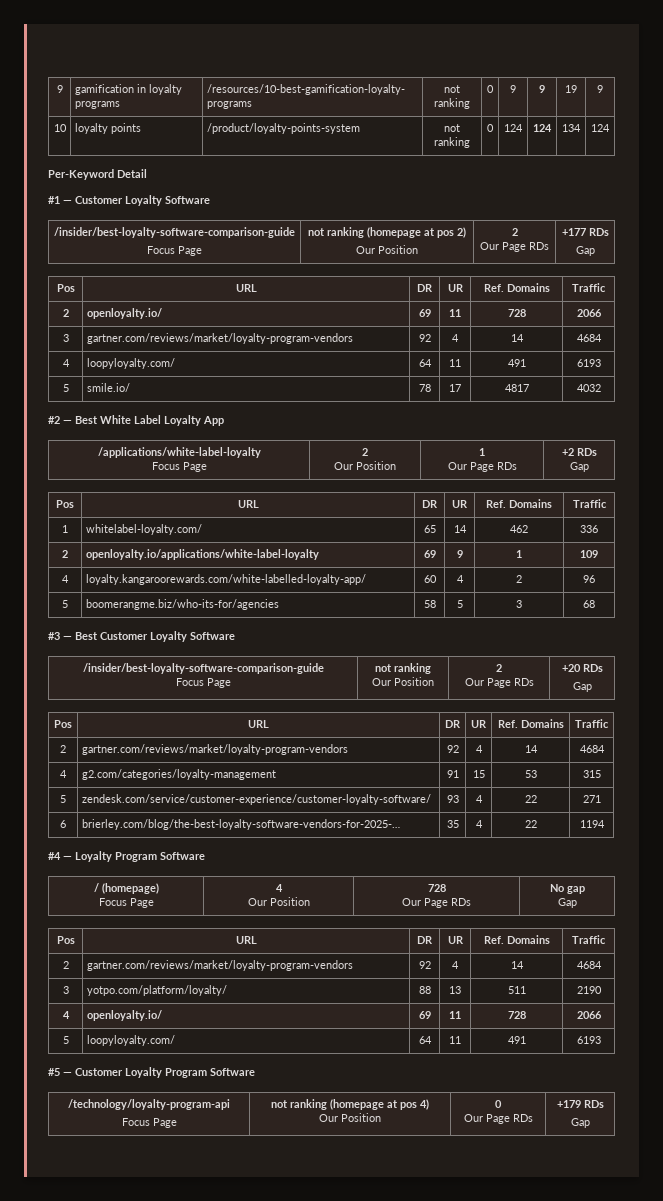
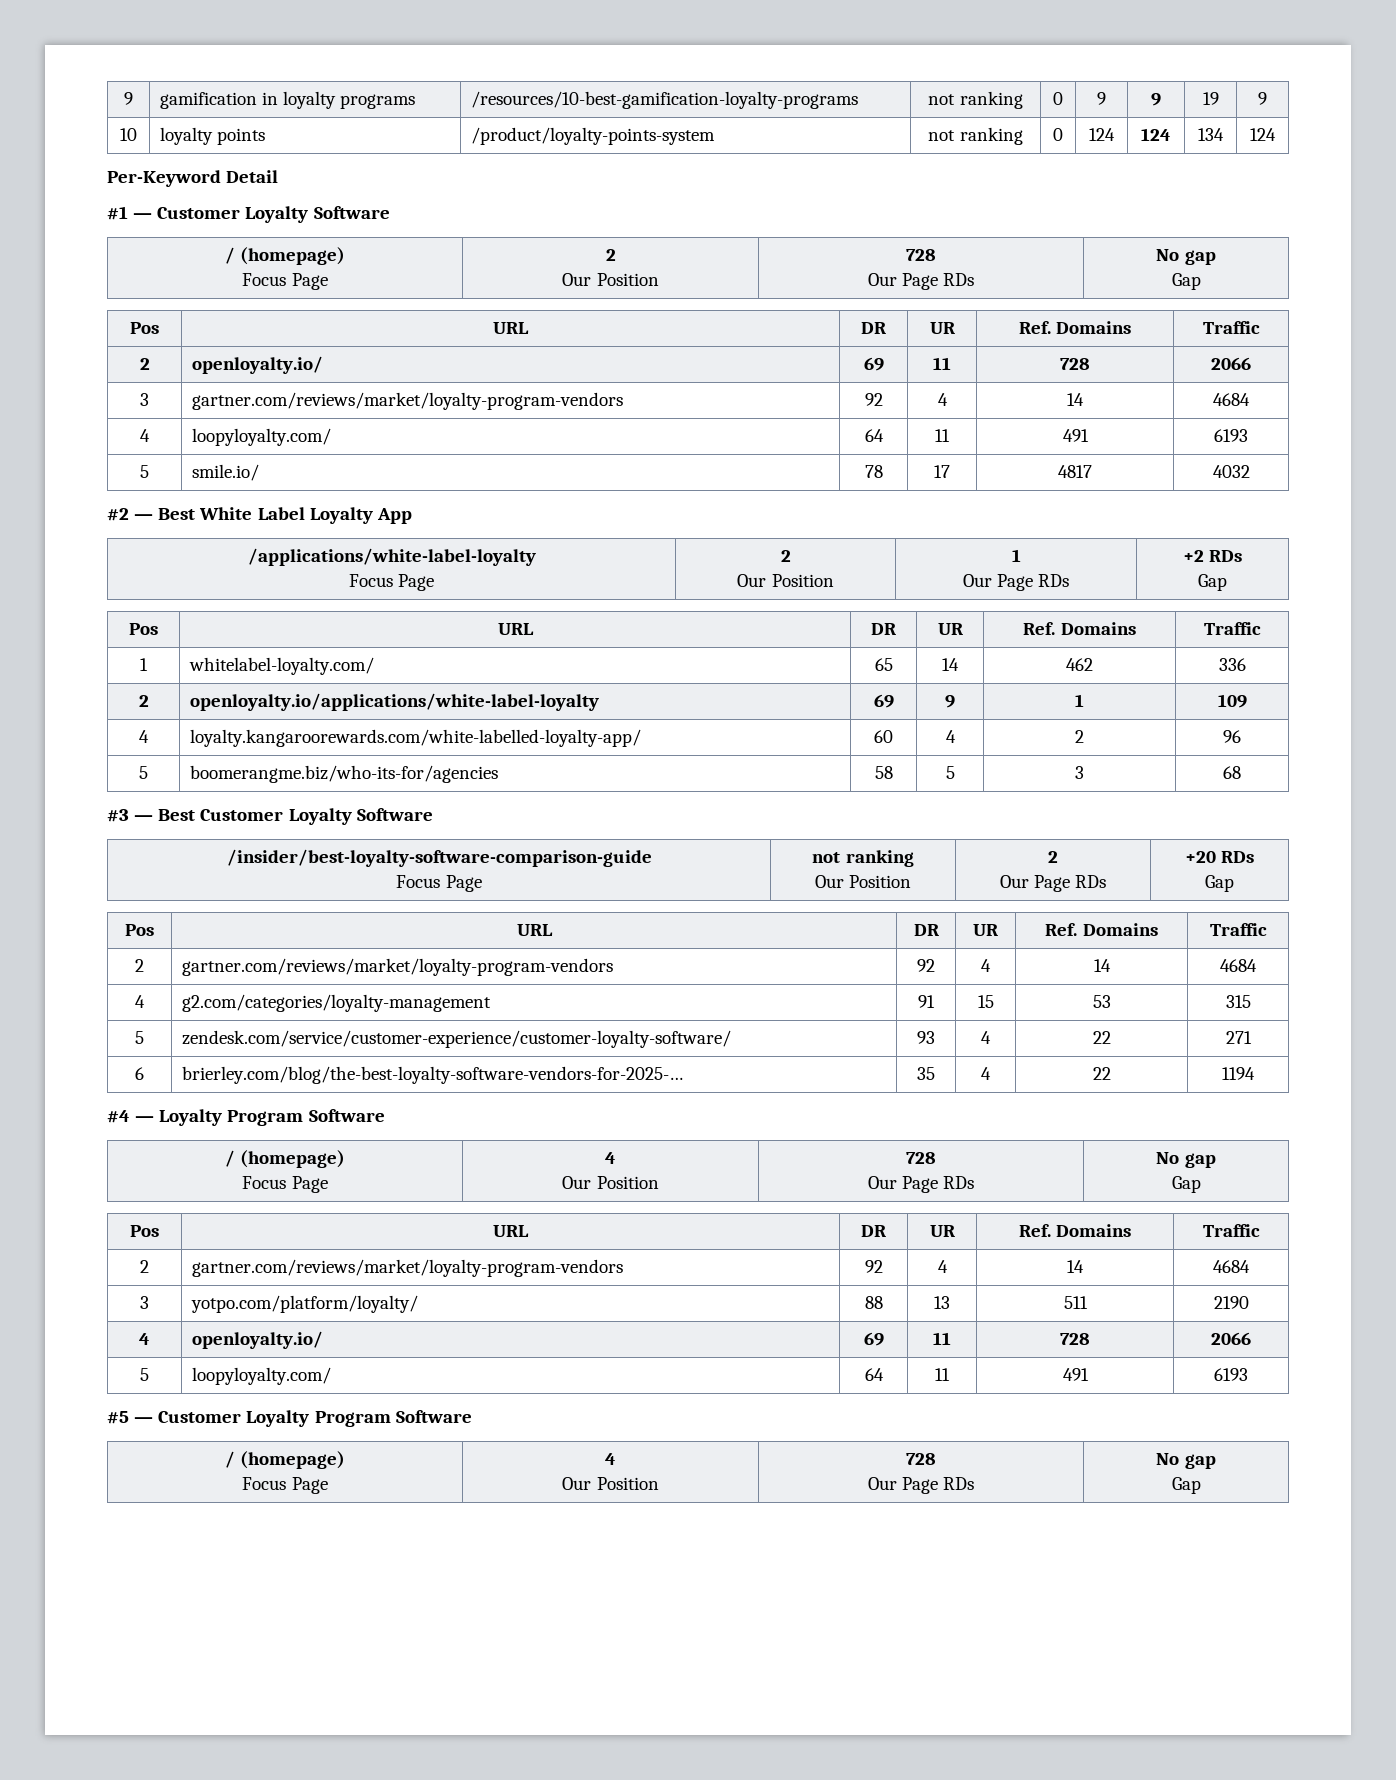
[54,227,295,238] [147,246,202,256] [308,227,466,238] [356,245,418,254] [511,228,518,236] [480,242,549,252] [561,228,609,236] /insider/best-loyalty-software-comparison-guide // Focus Page | not ranking (homepage at pos 2) // Our Position | 2 // Our Page RDs | +177 RDs -> [224,247,346,265] [242,273,328,290] [605,249,616,261] [562,273,659,286] [906,249,936,261] [867,273,975,290] [1156,249,1216,265] / (homepage) // Focus Page | 2 // Our Position | 728 // Our Page RDs | No gap
[68,1099,230,1110] [121,1118,177,1128] [271,1099,429,1110] [319,1113,381,1122] [495,1100,502,1108] [463,1114,533,1124] [556,1100,604,1108] /technology/loyalty-program-api // Focus Page | not ranking (homepage at pos 4) // Our Position | 0 // Our Page RDs | +179 RDs -> [224,1451,346,1469] [242,1477,328,1494] [605,1453,616,1465] [562,1477,659,1490] [906,1453,936,1465] [867,1477,975,1494] [1156,1453,1216,1469] / (homepage) // Focus Page | 4 // Our Position | 728 // Our Page RDs | No gap

